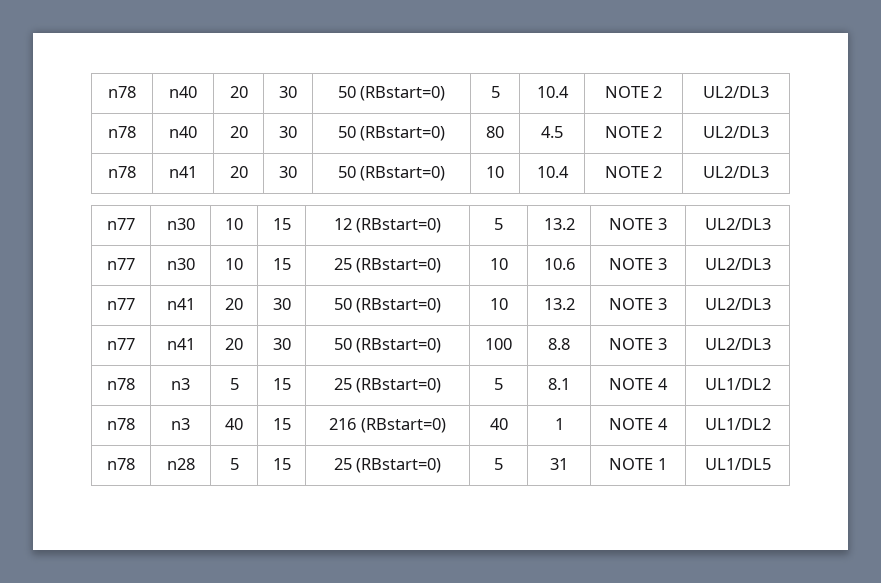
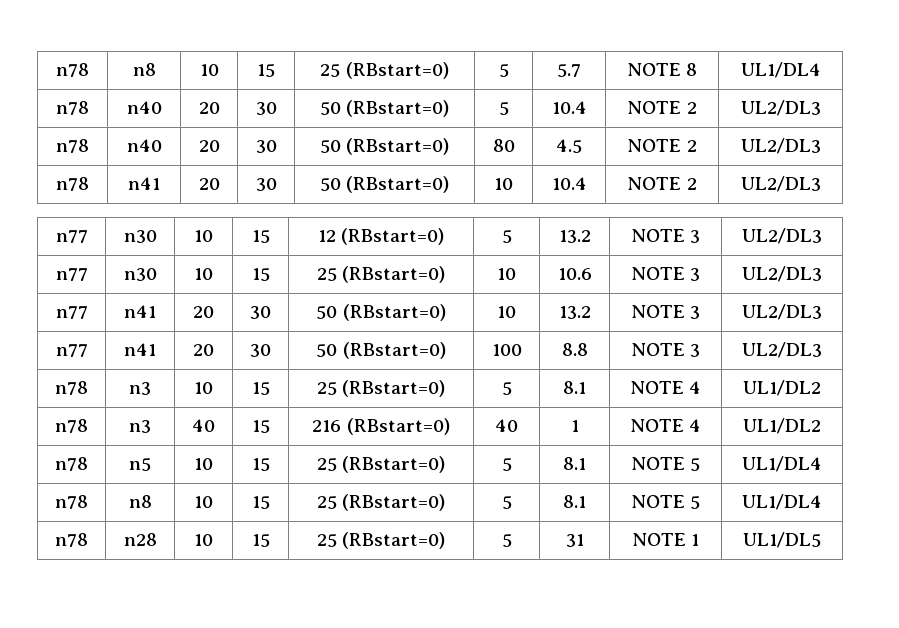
[108,86,136,98] n78 -> [56,63,89,77] [132,63,156,76] [199,64,219,76] [257,64,275,77] [320,62,449,79] [498,64,509,77] [557,64,581,77] [626,63,698,76] [740,62,821,78] [56,101,89,115] n78 | n8 | 10 | 15 | 25 (RBstart=0) | 5 | 5.7 | NOTE 8 | UL1/DL4 // n78
[229,378,239,390] 5 -> [194,382,213,394] 10
(771, 424) none -> [55,457,88,471] [129,458,151,471] [194,458,213,470] [251,458,270,471] [316,456,446,473] [501,458,512,471] [563,457,586,470] [630,457,701,471] [742,456,822,472] [55,495,88,509] [128,495,152,508] [194,496,213,508] [251,496,270,509] [316,494,446,511] [501,496,512,509] [563,495,586,508] [630,495,701,509] [742,494,822,510] // n78 | n5 | 10 | 15 | 25 (RBstart=0) | 5 | 8.1 | NOTE 5 | UL1/DL4 // n78 | n8 | 10 | 15 | 25 (RBstart=0) | 5 | 8.1 | NOTE 5 | UL1/DL4
[229,458,239,470] 5 -> [194,534,213,546] 10

